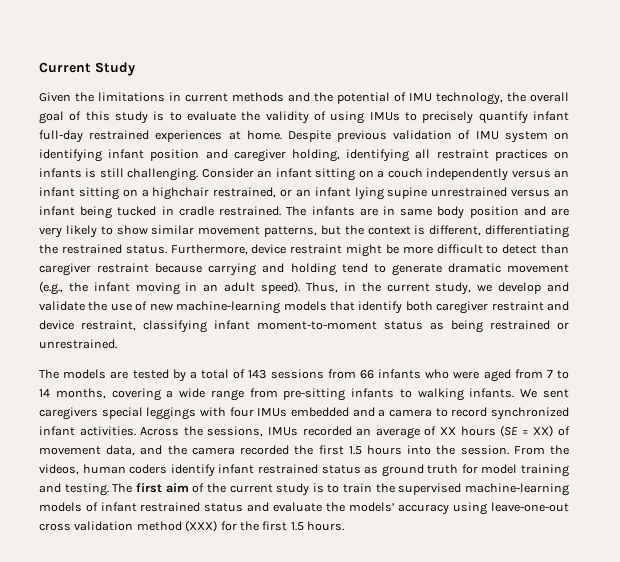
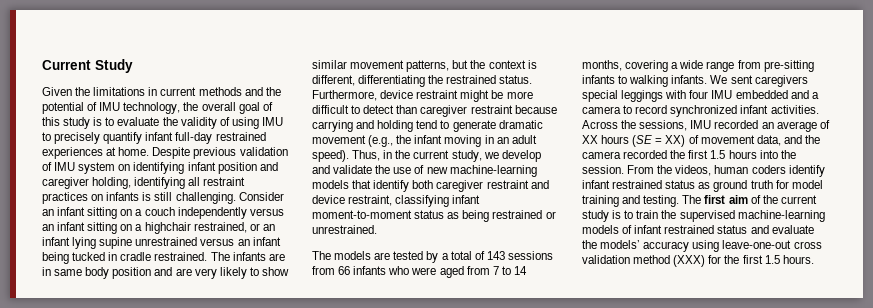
[369,112,400,121] IMUs -> [261,117,283,126] IMU
[257,408,288,417] IMUs -> [711,90,733,99] IMU
[268,427,298,436] IMUs -> [690,120,712,129] IMU

